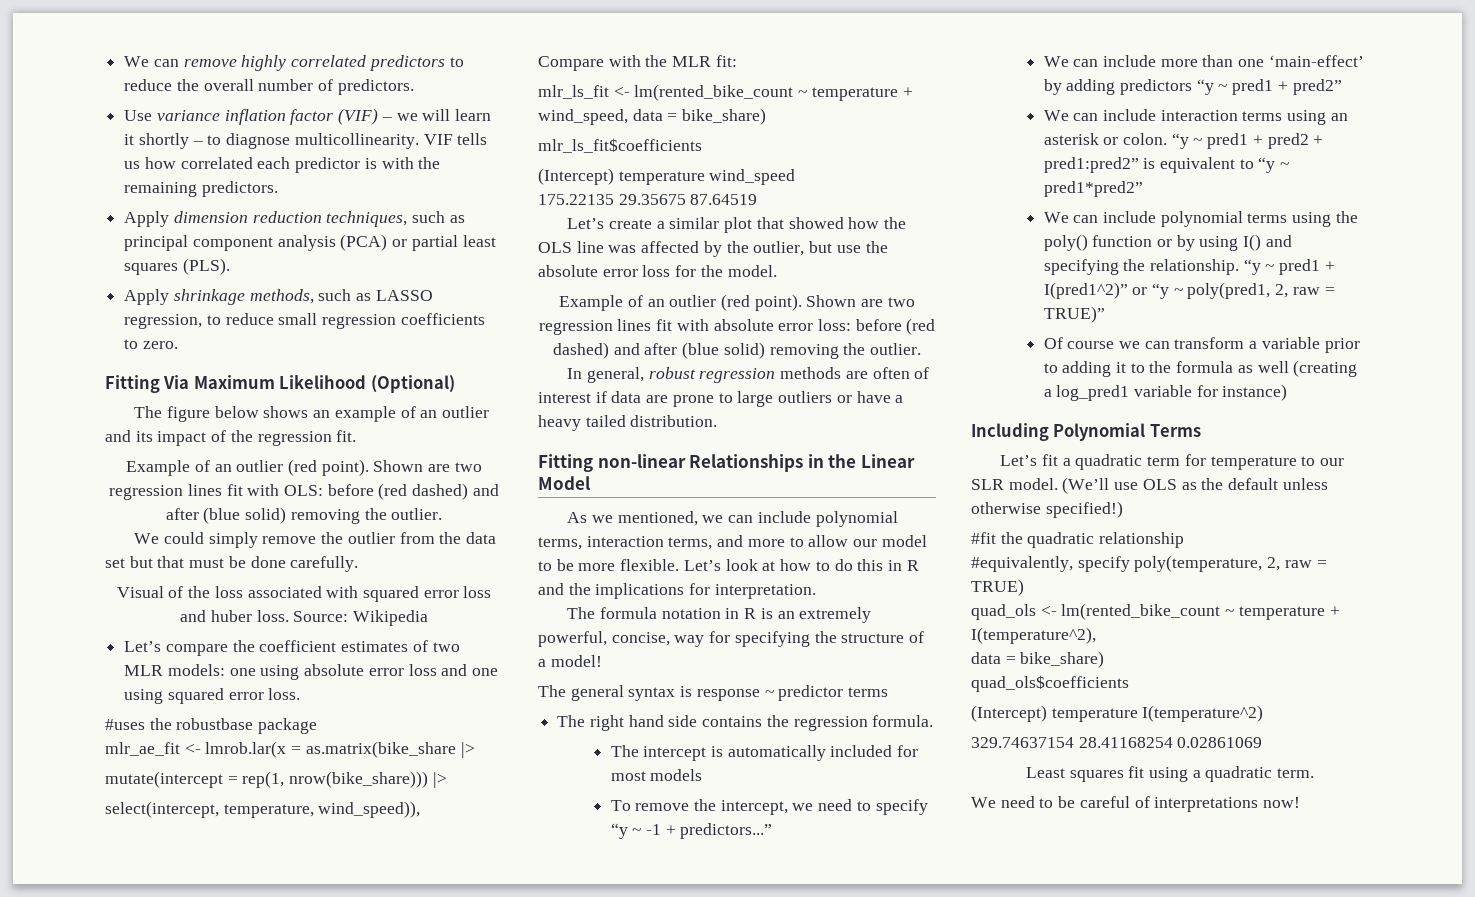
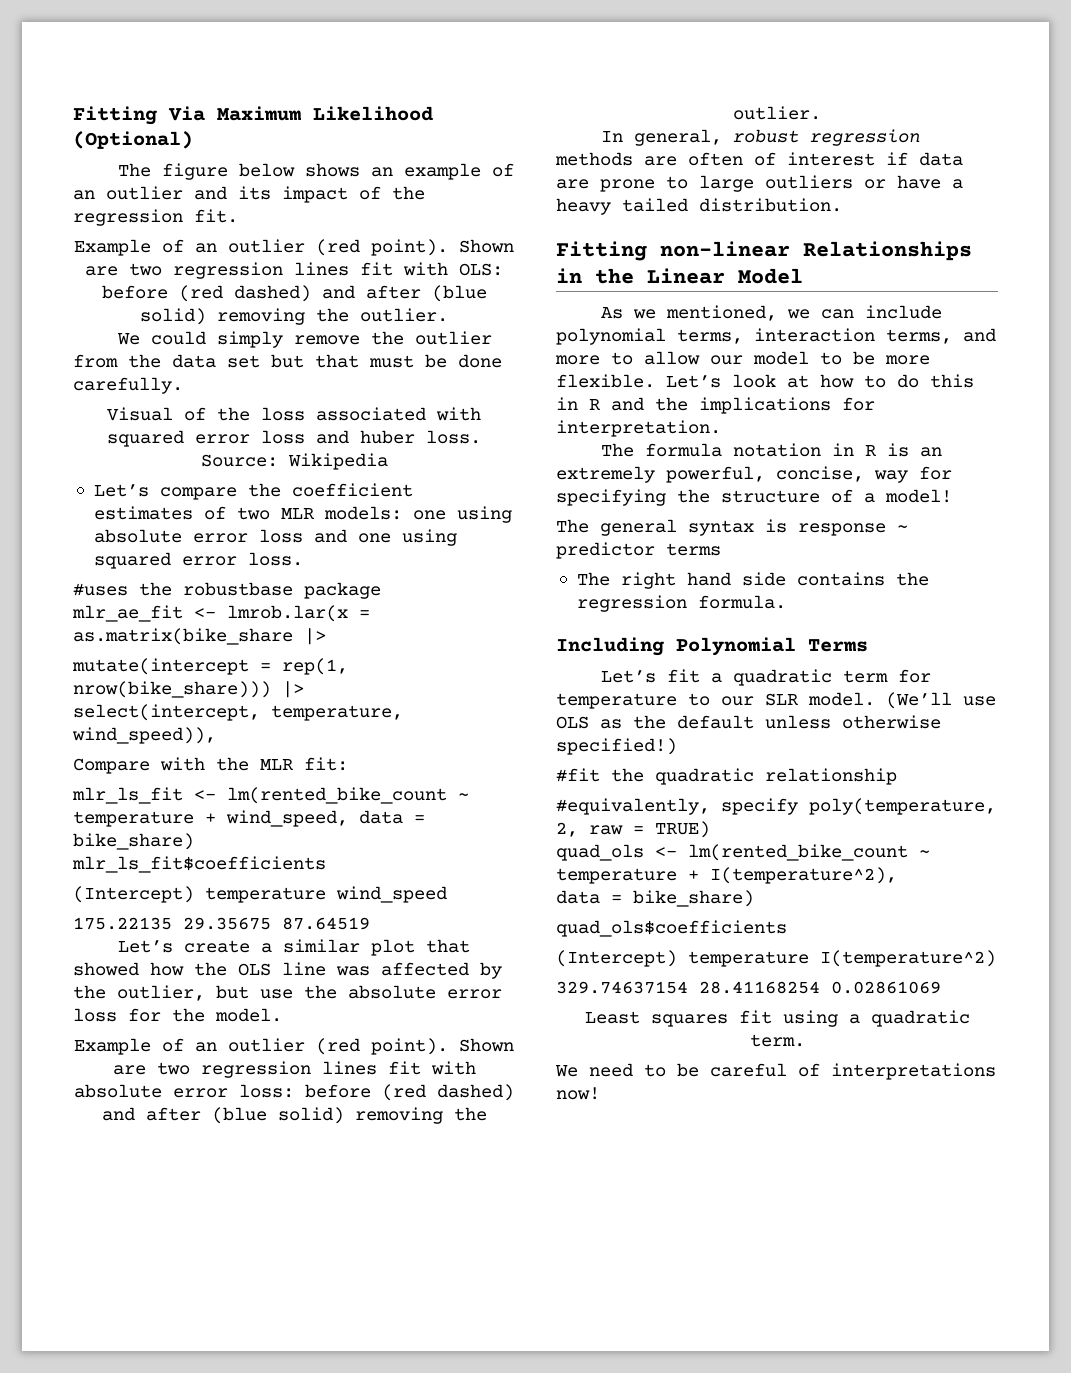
[124,55,464,71] [124,79,414,95] [124,108,492,125] [124,133,488,149] [124,157,441,173] [124,181,278,197] [124,211,465,227] [124,234,496,251] [124,258,230,275] [124,289,433,305] [124,313,485,329] [124,339,178,349] We can remove highly correlated predictors to reduce the overall number of predictors. // Use variance inflation factor (VIF) – we will learn it shortly – to diagnose multicollinearity. VIF tells us how correlated each predictor is with the remaining predictors. // Apply dimension reduction techniques, such as principal component analysis (PCA) or partial least squares (PLS). // Apply shrinkage methods, such as LASSO regression, to reduce small regression coefficients to zero. // -> (73, 115) none
[610,745,919,761] [610,769,703,781] [610,799,928,815] [610,823,773,839] [1043,55,1364,67] [1043,79,1342,95] [1043,109,1348,125] [1043,133,1324,149] [1043,157,1290,173] [1043,181,1143,197] [1043,211,1358,227] [1043,234,1292,251] [1043,259,1335,275] [1043,282,1335,299] [1043,306,1105,323] [1043,337,1360,353] [1043,360,1358,377] [1043,384,1288,401] // The intercept is automatically included for most models // To remove the intercept, we need to specify “y ~ -1 + predictors...” // We can include more than one ‘main-effect’ by adding predictors “y ~ pred1 + pred2” // We can include interaction terms using an asterisk or colon. “y ~ pred1 + pred2 + pred1:pred2” is equivalent to “y ~ pred1*pred2” // We can include polynomial terms using the poly() function or by using I() and specifying the relationship. “y ~ pred1 + I(pred1^2)” or “y ~ poly(pred1, 2, raw = TRUE)” // Of course we can transform a variable prior to adding it to the formula as well (creating a log_pred1 variable for instance) -> (786, 602) none

